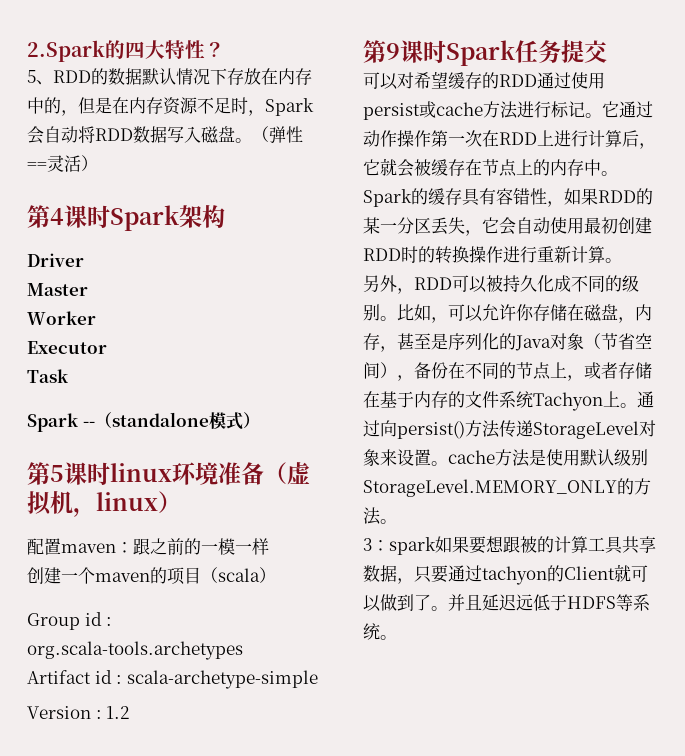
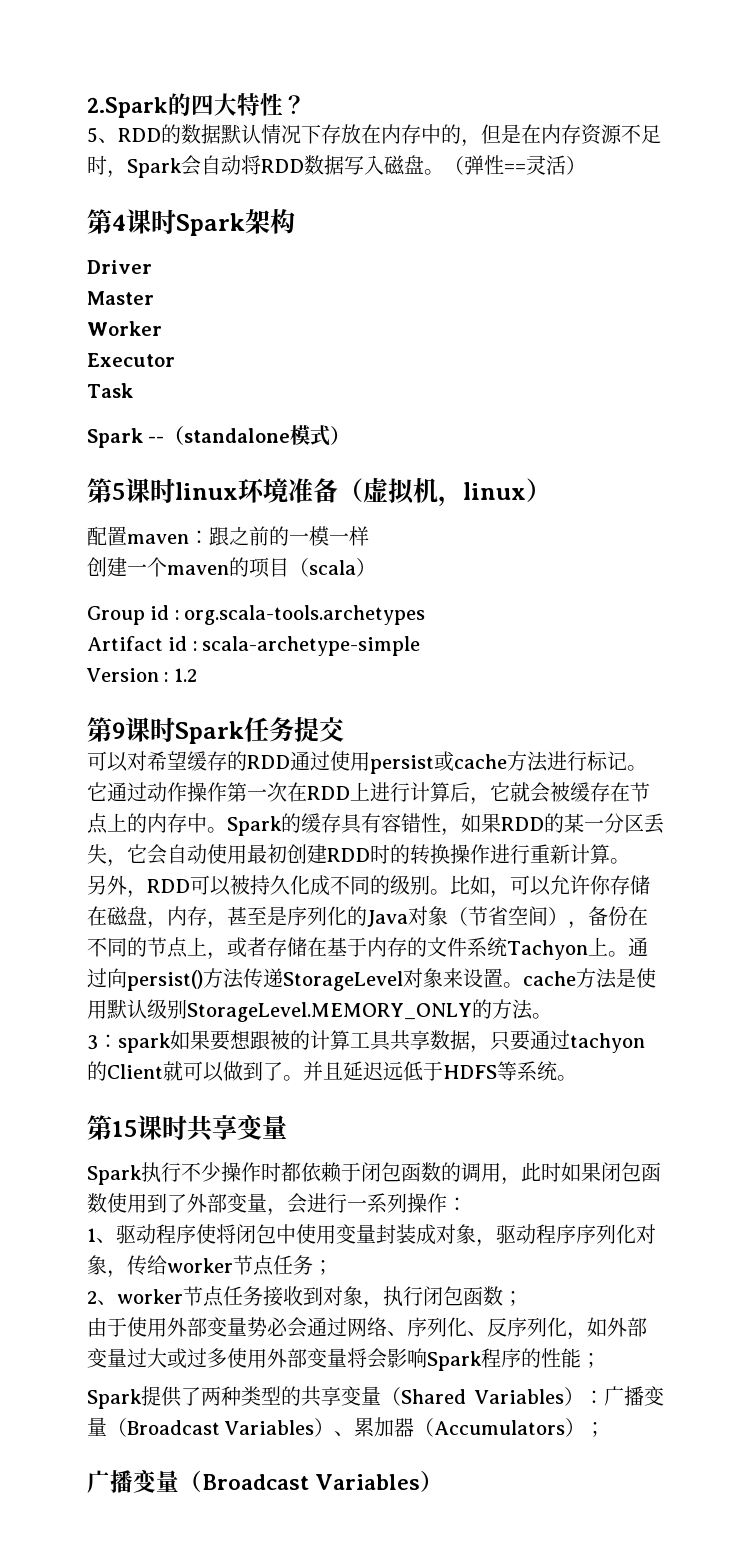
(397, 637) none -> [87,1114,287,1142] [87,1162,661,1185] [87,1193,467,1216] [87,1224,656,1247] [87,1255,333,1278] [87,1286,523,1309] [87,1317,647,1340] [87,1348,601,1371] [87,1386,664,1409] [87,1417,606,1437] [87,1470,444,1493] // 第15课时共享变量 // Spark执行不少操作时都依赖于闭包函数的调用，此时如果闭包函数使用到了外部变量，会进行一系列操作： // 1、驱动程序使将闭包中使用变量封装成对象，驱动程序序列化对象，传给worker节点任务； // 2、worker节点任务接收到对象，执行闭包函数； // 由于使用外部变量势必会通过网络、序列化、反序列化，如外部变量过大或过多使用外部变量将会影响Spark程序的性能； // Spark提供了两种类型的共享变量（Shared Variables）：广播变量（Broadcast Variables）、累加器（Accumulators）； // 广播变量（Broadcast Variables）

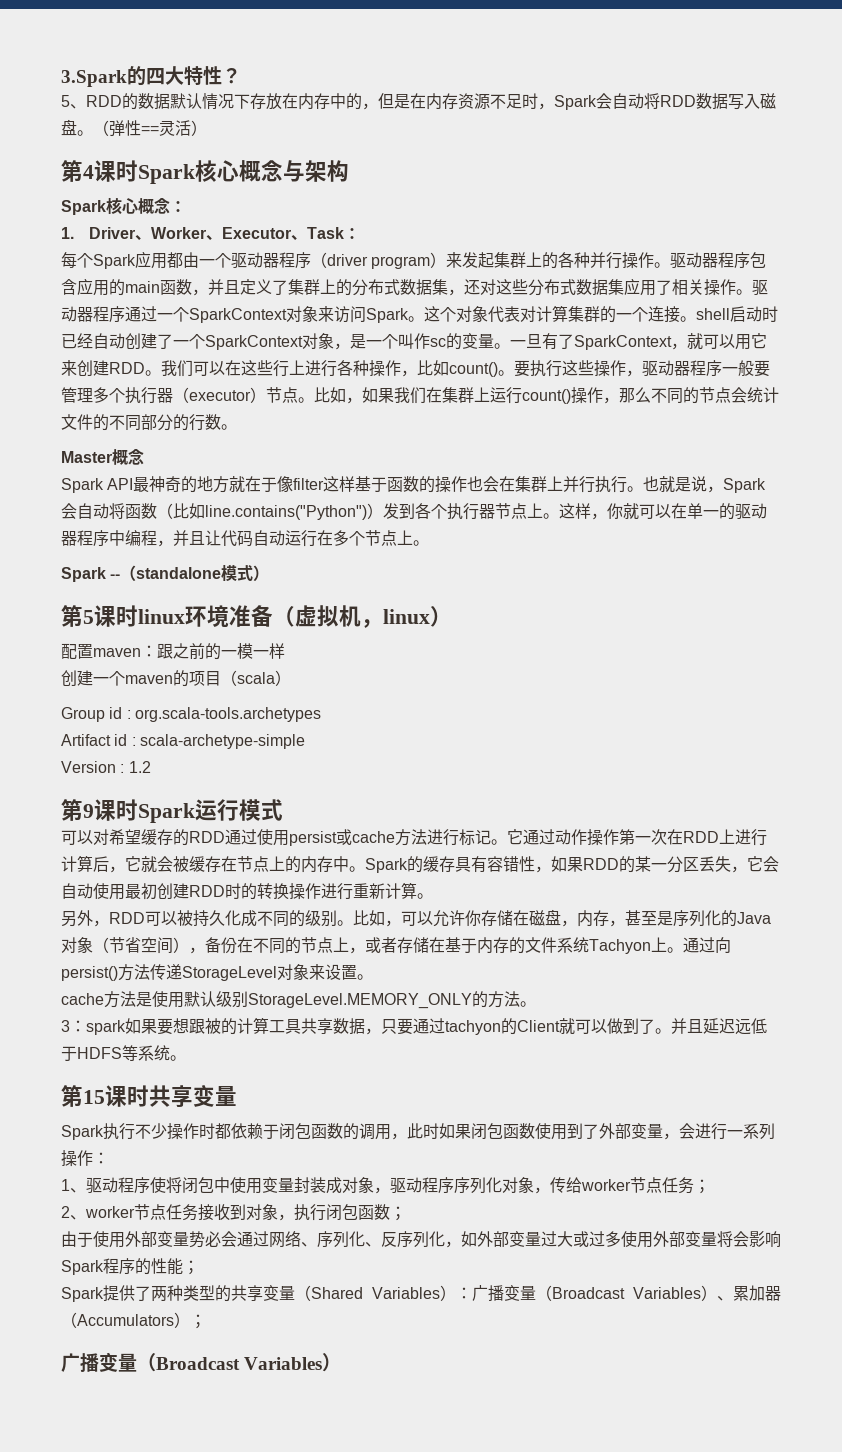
[87,97,168,118] 2.Spark -> [61,70,127,87] 3.Spark
(245, 224) none -> [195,160,305,182] 核心概念与
[87,260,152,274] [87,291,154,305] [87,321,162,336] [87,353,175,367] [87,383,133,398] Driver // Master // Worker // Executor // Task -> [61,197,186,215] [61,227,360,240] [61,251,767,269] [61,278,768,296] [61,305,778,323] [61,333,767,350] [61,360,770,377] [61,387,779,404] [61,414,237,431] [61,449,144,465] [61,476,767,493] [61,503,767,520] [61,530,429,547] Spark核心概念： // 1. Driver、Worker、Executor、Task： // 每个Spark应用都由一个驱动器程序（driver program）来发起集群上的各种并行操作。驱动器程序包含应用的main函数，并且定义了集群上的分布式数据集，还对这些分布式数据集应用了相关操作。驱动器程序通过一个SparkContext对象来访问Spark。这个对象代表对计算集群的一个连接。shell启动时已经自动创建了一个SparkContext对象，是一个叫作sc的变量。一旦有了SparkContext，就可以用它来创建RDD。我们可以在这些行上进行各种操作，比如count()。要执行这些操作，驱动器程序一般要管理多个执行器（executor）节点。比如，如果我们在集群上运行count()操作，那么不同的节点会统计文件的不同部分的行数。 // Master概念 // Spark API最神奇的地方就在于像filter这样基于函数的操作也会在集群上并行执行。也就是说，Spark会自动将函数（比如line.contains("Python")）发到各个执行器节点上。这样，你就可以在单一的驱动器程序中编程，并且让代码自动运行在多个节点上。
[244,717,344,742] 任务提交 -> [195,799,283,821] 运行模式
(523, 985) none -> (373, 977) //

